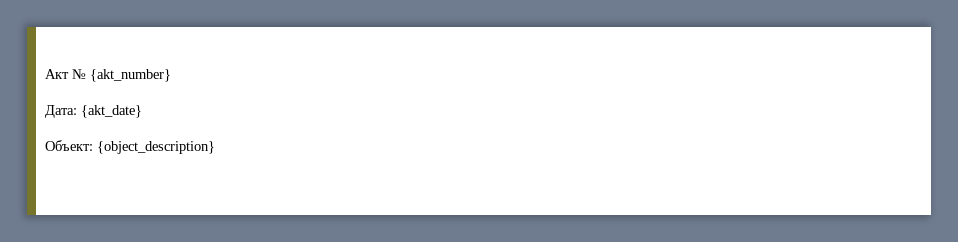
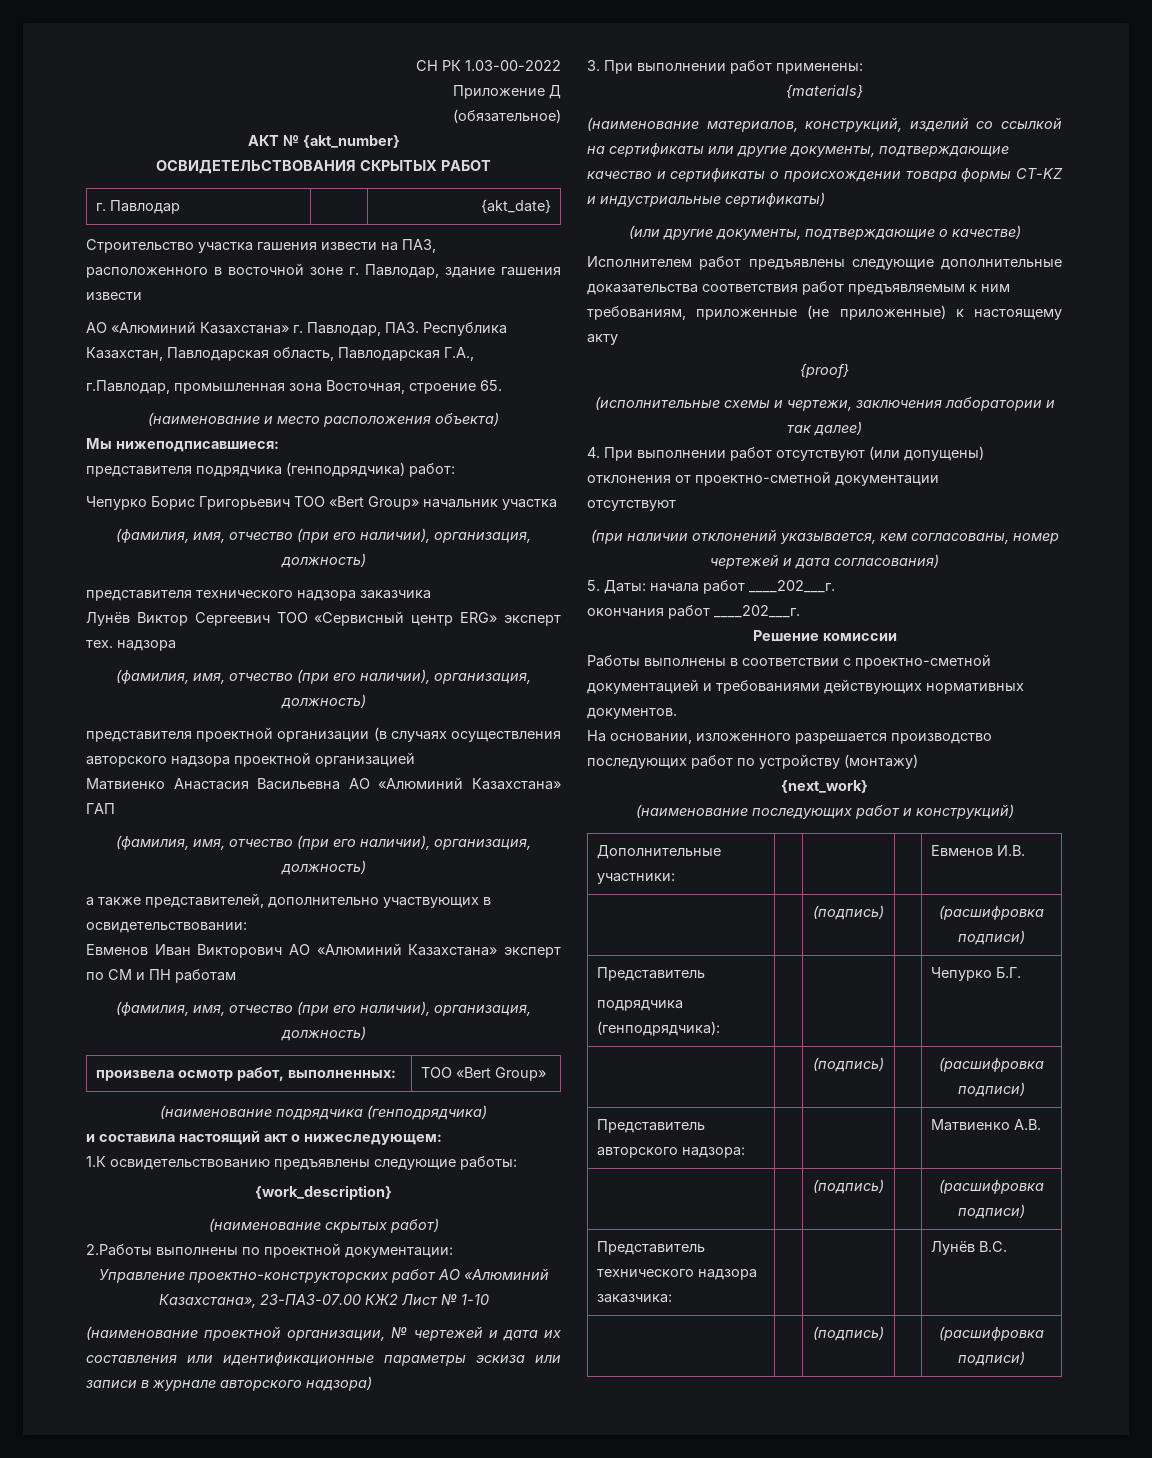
[45,69,171,82] [45,105,142,118] [45,140,215,154] Акт № {akt_number} // Дата: {akt_date} // Объект: {object_description} -> [416,60,561,71] [453,85,561,99] [453,109,561,123] [247,135,400,148] [156,160,491,174] [96,200,181,214] [480,199,551,213] [86,239,436,253] [86,263,561,278] [86,292,142,300] [86,321,507,336] [86,347,474,361] [86,380,502,394] [148,412,499,427] [86,438,279,452] [86,462,455,477] [86,496,557,510] [116,528,531,543] [280,553,366,568] [86,590,431,601] [86,611,561,626] [86,640,176,651] [116,669,531,684] [280,694,366,709] [86,727,561,742] [86,752,415,767] [86,777,561,790] [86,803,115,814] [116,835,531,850] [280,860,366,875] [86,893,491,908] [86,922,247,933] [86,943,561,958] [86,969,236,983] [116,1001,531,1016] [280,1026,366,1041] [96,1067,397,1081] [421,1067,547,1081] [160,1105,487,1120] [86,1130,442,1145] [86,1156,517,1170] [255,1185,392,1200] [208,1218,439,1233] [86,1243,453,1258] [98,1268,549,1283] [158,1294,490,1308] [86,1326,562,1341] [86,1352,561,1366] [86,1376,372,1391] [587,60,863,74] [786,84,863,98] [587,117,1062,132] [587,143,1009,157] [587,168,1063,182] [587,192,825,207] [628,225,1021,240] [587,256,1062,270] [587,281,1010,295] [587,305,1062,320] [587,334,618,345] [800,363,849,379] [594,396,1055,411] [787,421,862,436] [587,446,984,461] [587,471,939,486] [587,500,676,511] [590,529,1059,544] [710,554,939,569] [587,580,835,594] [587,605,800,619] [752,630,897,641] [587,654,991,669] [587,679,1024,694] [587,708,677,719] [587,730,992,744] [587,754,918,769] [781,780,868,793] [635,804,1014,819] [597,845,722,859] [597,873,676,884] [931,845,1026,856] [813,905,884,920] [939,905,1044,920] [958,930,1025,945] [597,967,706,981] [597,1000,684,1011] [597,1021,721,1036] [931,967,1022,981] [813,1057,884,1072] [939,1057,1044,1072] [958,1082,1025,1097] [597,1119,706,1133] [597,1147,746,1158] [931,1119,1042,1131] [813,1179,884,1194] [939,1179,1044,1194] [958,1204,1025,1219] [597,1241,706,1255] [597,1269,758,1280] [597,1294,673,1303] [931,1241,1008,1255] [813,1326,884,1341] [939,1326,1044,1341] [958,1351,1025,1366] СН РК 1.03-00-2022 // Приложение Д // (обязательное) // АКТ № {akt_number} // ОСВИДЕТЕЛЬСТВОВАНИЯ СКРЫТЫХ РАБОТ // г. Павлодар | | {akt_date} // Строительство участка гашения извести на ПАЗ, расположенного в восточной зоне г. Павлодар, здание гашения извести // АО «Алюминий Казахстана» г. Павлодар, ПАЗ. Республика Казахстан, Павлодарская область, Павлодарская Г.А., // г.Павлодар, промышленная зона Восточная, строение 65. // (наименование и место расположения объекта) // Мы нижеподписавшиеся: // представителя подрядчика (генподрядчика) работ: // Чепурко Борис Григорьевич ТОО «Bert Group» начальник участка // (фамилия, имя, отчество (при его наличии), организация, должность) // представителя технического надзора заказчика // Лунёв Виктор Сергеевич ТОО «Сервисный центр ERG» эксперт тех. надзора // (фамилия, имя, отчество (при его наличии), организация, должность) // представителя проектной организации (в случаях осуществления авторского надзора проектной организацией // Матвиенко Анастасия Васильевна АО «Алюминий Казахстана» ГАП // (фамилия, имя, отчество (при его наличии), организация, должность) // а также представителей, дополнительно участвующих в освидетельствовании: // Евменов Иван Викторович АО «Алюминий Казахстана» эксперт по СМ и ПН работам // (фамилия, имя, отчество (при его наличии), организация, должность) // произвела осмотр работ, выполненных: | ТОО «Bert Group» // (наименование подрядчика (генподрядчика) // и составила настоящий акт о нижеследующем: // 1.К освидетельствованию предъявлены следующие работы: // {work_description} // (наименование скрытых работ) // 2.Работы выполнены по проектной документации: // Управление проектно-конструкторских работ АО «Алюминий Казахстана», 23-ПАЗ-07.00 КЖ2 Лист № 1-10 // (наименование проектной организации, № чертежей и дата их составления или идентификационные параметры эскиза или записи в журнале авторского надзора) // 3. При выполнении работ применены: // {materials} // (наименование материалов, конструкций, изделий со ссылкой на сертификаты или другие документы, подтверждающие качество и сертификаты о происхождении товара формы СТ-KZ и индустриальные сертификаты) // (или другие документы, подтверждающие о качестве) // Исполнителем работ предъявлены следующие дополнительные доказательства соответствия работ предъявляемым к ним требованиям, приложенные (не приложенные) к настоящему акту // {proof} // (исполнительные схемы и чертежи, заключения лаборатории и так далее) // 4. При выполнении работ отсутствуют (или допущены) отклонения от проектно-сметной документации // отсутствуют // (при наличии отклонений указывается, кем согласованы, номер чертежей и дата согласования) // 5. Даты: начала работ ____202___г. // окончания работ ____202___г. // Решение комиссии // Работы выполнены в соответствии с проектно-сметной документацией и требованиями действующих нормативных документов. // На основании, изложенного разрешается производство последующих работ по устройству (монтажу) // {next_work} // (наименование последующих работ и конструкций) // Дополнительные участники: | | | | Евменов И.В. // | | (подпись) | | (расшифровка подписи) // Представитель // подрядчика (генподрядчика): | | | | Чепурко Б.Г. // | | (подпись) | | (расшифровка подписи) // Представитель авторского надзора: | | | | Матвиенко А.В. // | | (подпись) | | (расшифровка подписи) // Представитель технического надзора заказчика: | | | | Лунёв В.С. // | | (подпись) | | (расшифровка подписи)

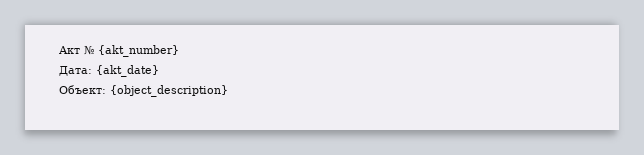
[416,60,561,71] [453,85,561,99] [453,109,561,123] [247,135,400,148] [156,160,491,174] [96,200,181,214] [480,199,551,213] [86,239,436,253] [86,263,561,278] [86,292,142,300] [86,321,507,336] [86,347,474,361] [86,380,502,394] [148,412,499,427] [86,438,279,452] [86,462,455,477] [86,496,557,510] [116,528,531,543] [280,553,366,568] [86,590,431,601] [86,611,561,626] [86,640,176,651] [116,669,531,684] [280,694,366,709] [86,727,561,742] [86,752,415,767] [86,777,561,790] [86,803,115,814] [116,835,531,850] [280,860,366,875] [86,893,491,908] [86,922,247,933] [86,943,561,958] [86,969,236,983] [116,1001,531,1016] [280,1026,366,1041] [96,1067,397,1081] [421,1067,547,1081] [160,1105,487,1120] [86,1130,442,1145] [86,1156,517,1170] [255,1185,392,1200] [208,1218,439,1233] [86,1243,453,1258] [98,1268,549,1283] [158,1294,490,1308] [86,1326,562,1341] [86,1352,561,1366] [86,1376,372,1391] [587,60,863,74] [786,84,863,98] [587,117,1062,132] [587,143,1009,157] [587,168,1063,182] [587,192,825,207] [628,225,1021,240] [587,256,1062,270] [587,281,1010,295] [587,305,1062,320] [587,334,618,345] [800,363,849,379] [594,396,1055,411] [787,421,862,436] [587,446,984,461] [587,471,939,486] [587,500,676,511] [590,529,1059,544] [710,554,939,569] [587,580,835,594] [587,605,800,619] [752,630,897,641] [587,654,991,669] [587,679,1024,694] [587,708,677,719] [587,730,992,744] [587,754,918,769] [781,780,868,793] [635,804,1014,819] [597,845,722,859] [597,873,676,884] [931,845,1026,856] [813,905,884,920] [939,905,1044,920] [958,930,1025,945] [597,967,706,981] [597,1000,684,1011] [597,1021,721,1036] [931,967,1022,981] [813,1057,884,1072] [939,1057,1044,1072] [958,1082,1025,1097] [597,1119,706,1133] [597,1147,746,1158] [931,1119,1042,1131] [813,1179,884,1194] [939,1179,1044,1194] [958,1204,1025,1219] [597,1241,706,1255] [597,1269,758,1280] [597,1294,673,1303] [931,1241,1008,1255] [813,1326,884,1341] [939,1326,1044,1341] [958,1351,1025,1366] СН РК 1.03-00-2022 // Приложение Д // (обязательное) // АКТ № {akt_number} // ОСВИДЕТЕЛЬСТВОВАНИЯ СКРЫТЫХ РАБОТ // г. Павлодар | | {akt_date} // Строительство участка гашения извести на ПАЗ, расположенного в восточной зоне г. Павлодар, здание гашения извести // АО «Алюминий Казахстана» г. Павлодар, ПАЗ. Республика Казахстан, Павлодарская область, Павлодарская Г.А., // г.Павлодар, промышленная зона Восточная, строение 65. // (наименование и место расположения объекта) // Мы нижеподписавшиеся: // представителя подрядчика (генподрядчика) работ: // Чепурко Борис Григорьевич ТОО «Bert Group» начальник участка // (фамилия, имя, отчество (при его наличии), организация, должность) // представителя технического надзора заказчика // Лунёв Виктор Сергеевич ТОО «Сервисный центр ERG» эксперт тех. надзора // (фамилия, имя, отчество (при его наличии), организация, должность) // представителя проектной организации (в случаях осуществления авторского надзора проектной организацией // Матвиенко Анастасия Васильевна АО «Алюминий Казахстана» ГАП // (фамилия, имя, отчество (при его наличии), организация, должность) // а также представителей, дополнительно участвующих в освидетельствовании: // Евменов Иван Викторович АО «Алюминий Казахстана» эксперт по СМ и ПН работам // (фамилия, имя, отчество (при его наличии), организация, должность) // произвела осмотр работ, выполненных: | ТОО «Bert Group» // (наименование подрядчика (генподрядчика) // и составила настоящий акт о нижеследующем: // 1.К освидетельствованию предъявлены следующие работы: // {work_description} // (наименование скрытых работ) // 2.Работы выполнены по проектной документации: // Управление проектно-конструкторских работ АО «Алюминий Казахстана», 23-ПАЗ-07.00 КЖ2 Лист № 1-10 // (наименование проектной организации, № чертежей и дата их составления или идентификационные параметры эскиза или записи в журнале авторского надзора) // 3. При выполнении работ применены: // {materials} // (наименование материалов, конструкций, изделий со ссылкой на сертификаты или другие документы, подтверждающие качество и сертификаты о происхождении товара формы СТ-KZ и индустриальные сертификаты) // (или другие документы, подтверждающие о качестве) // Исполнителем работ предъявлены следующие дополнительные доказательства соответствия работ предъявляемым к ним требованиям, приложенные (не приложенные) к настоящему акту // {proof} // (исполнительные схемы и чертежи, заключения лаборатории и так далее) // 4. При выполнении работ отсутствуют (или допущены) отклонения от проектно-сметной документации // отсутствуют // (при наличии отклонений указывается, кем согласованы, номер чертежей и дата согласования) // 5. Даты: начала работ ____202___г. // окончания работ ____202___г. // Решение комиссии // Работы выполнены в соответствии с проектно-сметной документацией и требованиями действующих нормативных документов. // На основании, изложенного разрешается производство последующих работ по устройству (монтажу) // {next_work} // (наименование последующих работ и конструкций) // Дополнительные участники: | | | | Евменов И.В. // | | (подпись) | | (расшифровка подписи) // Представитель // подрядчика (генподрядчика): | | | | Чепурко Б.Г. // | | (подпись) | | (расшифровка подписи) // Представитель авторского надзора: | | | | Матвиенко А.В. // | | (подпись) | | (расшифровка подписи) // Представитель технического надзора заказчика: | | | | Лунёв В.С. // | | (подпись) | | (расшифровка подписи) -> [59,45,179,57] [59,65,159,77] [59,85,228,97] Акт № {akt_number} // Дата: {akt_date} // Объект: {object_description}

